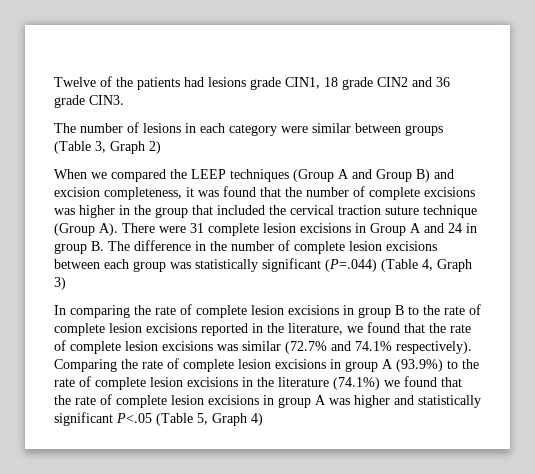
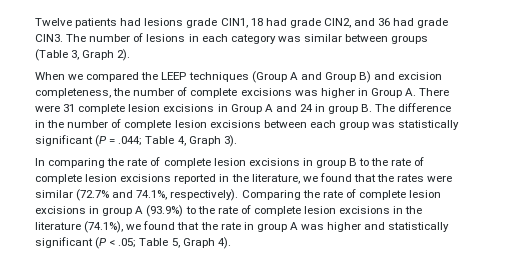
[100,76,133,87] of the -> (72, 22) none
[342,77,408,90] grade CIN2 -> [265,18,351,28] had grade CIN2,
(450, 82) none -> [393,18,415,26] had
(124, 100) // -> (63, 38) none
[281,126,308,133] were -> [277,36,301,42] was
[149,141,161,154] 2) -> [117,49,131,61] 2).
[186,186,281,197] it was found that -> (111, 93) none
[134,205,477,218] [54,223,118,236] the group that included the cervical traction suture technique (Group A). -> [370,88,417,98] Group A.
[325,259,418,272] (P=.044) (Table -> [95,135,175,147] (P = .044; Table
[54,277,66,290] 3) -> [223,135,237,147] 3).
[450,324,471,333] [54,340,238,354] rate of complete lesion excisions was -> [397,174,453,182] rates were
[355,341,392,351] 74.1% -> [136,190,168,200] 74.1%,
[333,376,462,390] [54,394,259,408] (74.1%) we found that the rate of complete lesion excisions -> [84,221,241,233] (74.1%), we found that the rate
[116,413,193,426] P<.05 (Table -> [95,237,169,249] (P < .05; Table
[251,413,263,426] 4) -> [217,237,231,249] 4).

